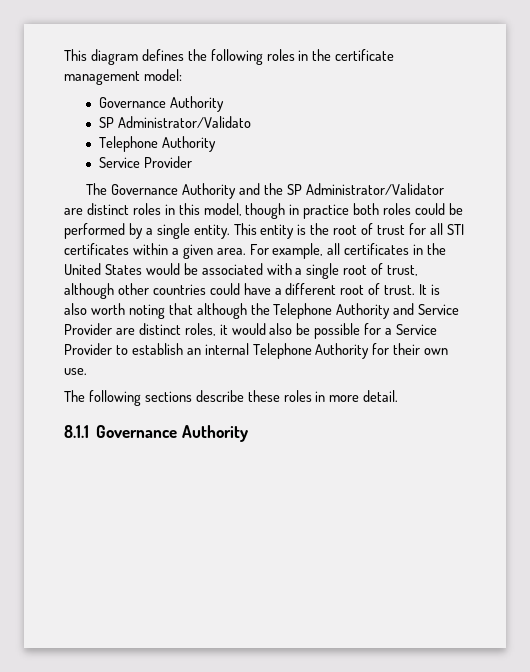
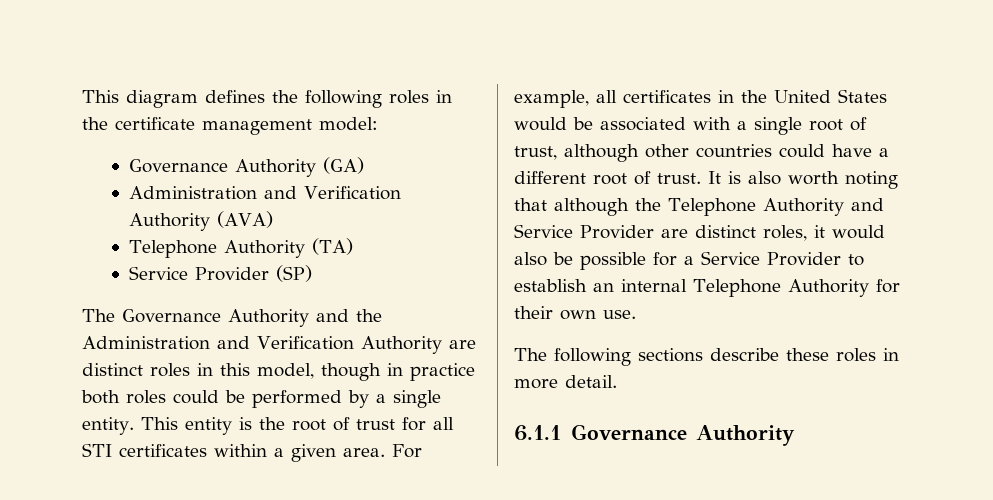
[99,116,252,128] [99,136,217,152] [99,156,193,168] // SP Administrator/Validato // Telephone Authority // Service Provider -> [322,157,364,174] [128,186,401,200] [128,211,273,231] [128,238,353,258] [128,265,312,282] (GA) // Administration and Verification Authority (AVA) // Telephone Authority (TA) // Service Provider (SP)
[286,183,444,195] SP Administrator/Validator -> [82,336,442,354] Administration and Verification Authority
[64,425,89,438] 8.1.1 -> [514,425,561,441] 6.1.1

